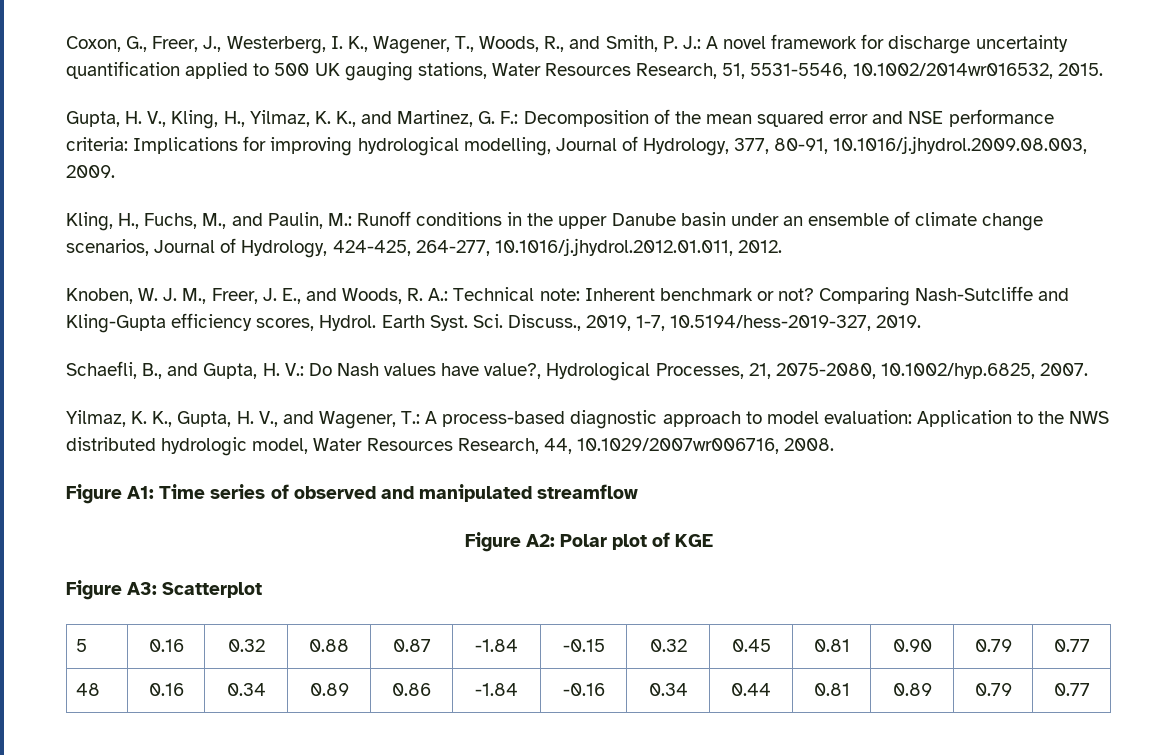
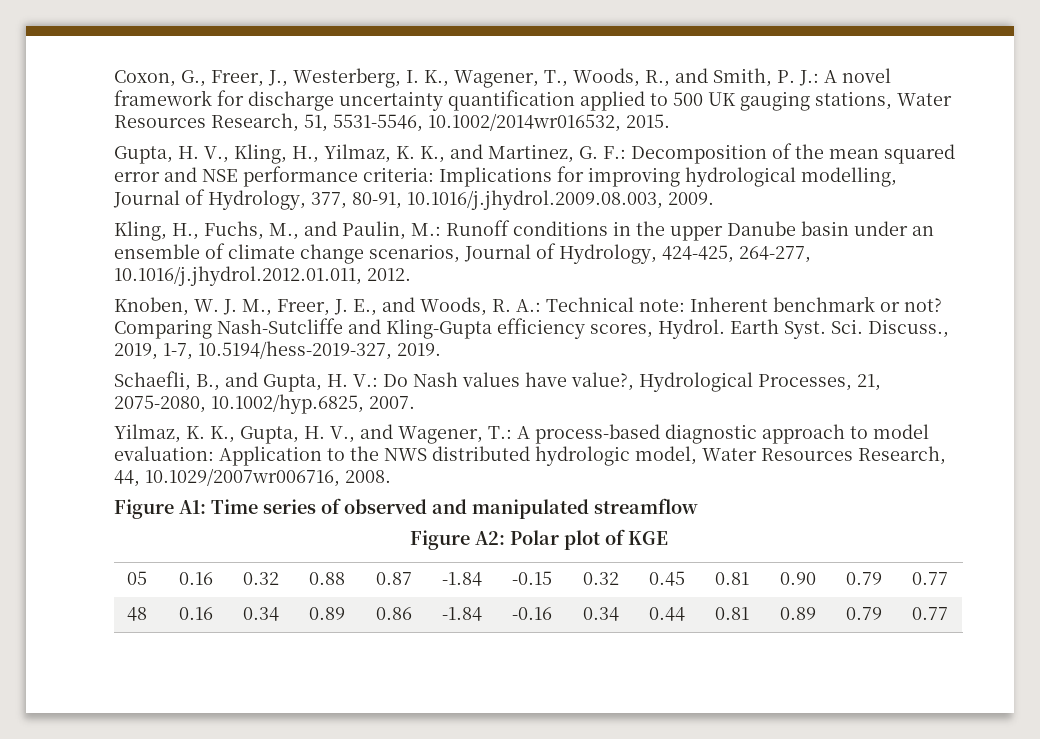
[66,580,263,600] [76,639,88,652] // Figure A3: Scatterplot // 5 -> [127,571,148,585] // 05

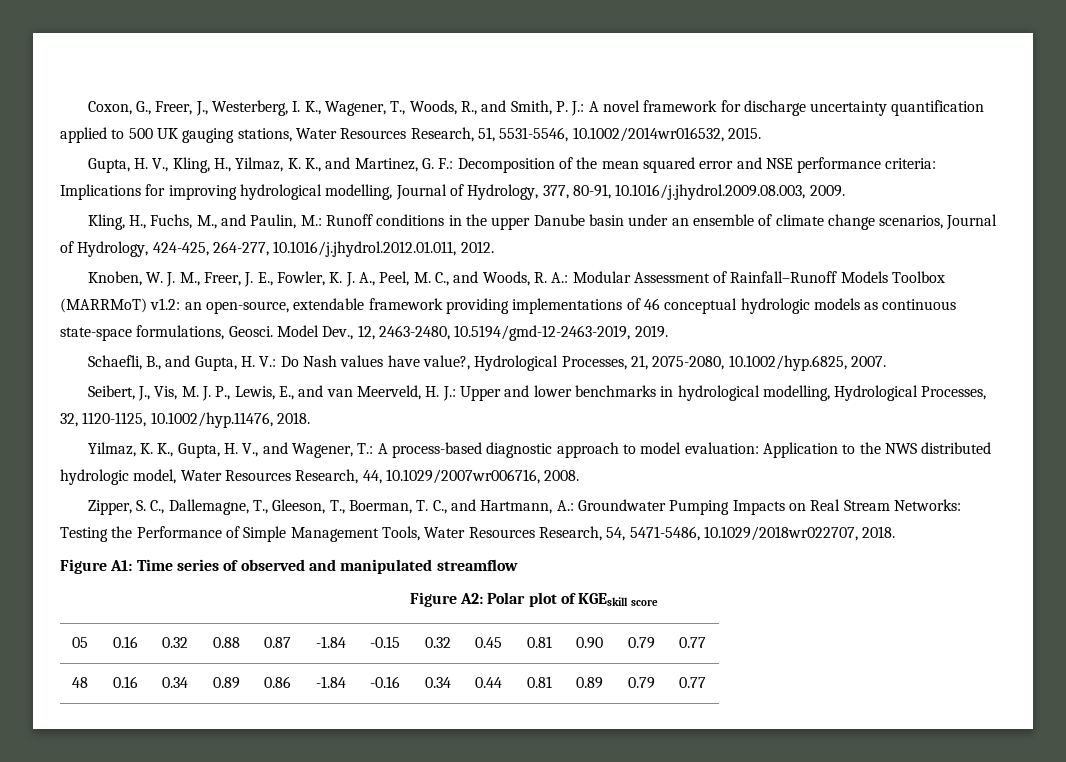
[382,296,942,316] [114,318,949,339] [114,341,392,360] and Woods, R. A.: Technical note: Inherent benchmark or not? Comparing Nash-Sutcliffe and Kling-Gupta efficiency scores, Hydrol. Earth Syst. Sci. Discuss., 2019, 1-7, 10.5194/hess-2019-327, -> [276,271,946,287] [60,298,957,314] [60,325,631,341] Fowler, K. J. A., Peel, M. C., and Woods, R. A.: Modular Assessment of Rainfall–Runoff Models Toolbox (MARRMoT) v1.2: an open-source, extendable framework providing implementations of 46 conceptual hydrologic models as continuous state-space formulations, Geosci. Model Dev., 12, 2463-2480, 10.5194/gmd-12-2463-2019,
(415, 402) none -> [87,385,987,401] [60,412,310,428] // Seibert, J., Vis, M. J. P., Lewis, E., and van Meerveld, H. J.: Upper and lower benchmarks in hydrological modelling, Hydrological Processes, 32, 1120-1125, 10.1002/hyp.11476, 2018.
(391, 476) none -> [87,499,961,515] [60,526,896,542] // Zipper, S. C., Dallemagne, T., Gleeson, T., Boerman, T. C., and Hartmann, A.: Groundwater Pumping Impacts on Real Stream Networks: Testing the Performance of Simple Management Tools, Water Resources Research, 54, 5471-5486, 10.1029/2018wr022707, 2018.
[628,531,668,545] KGE -> [578,593,659,606] KGEskill score

